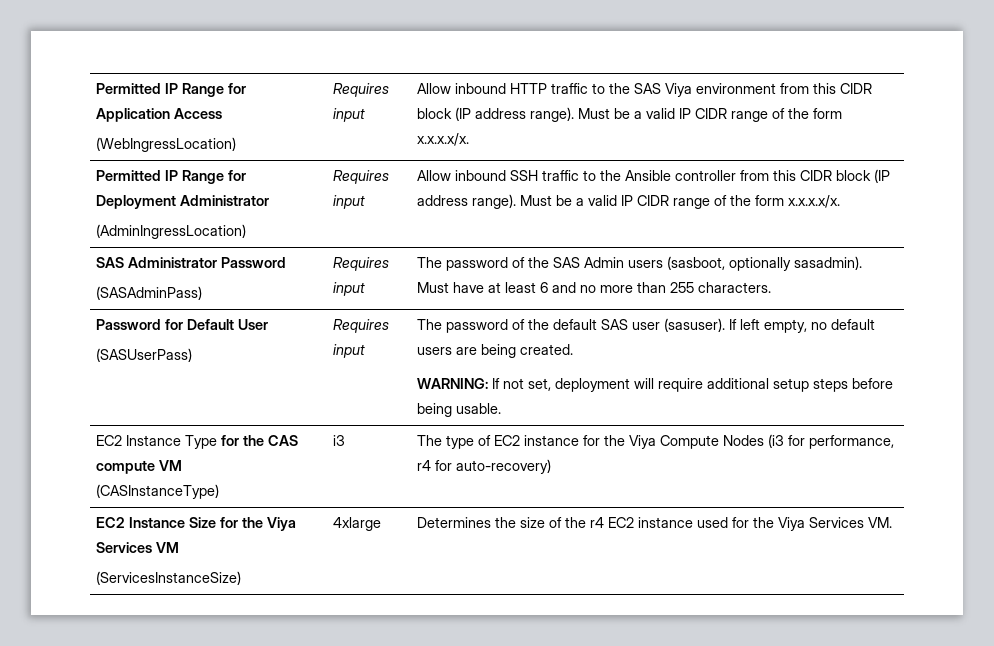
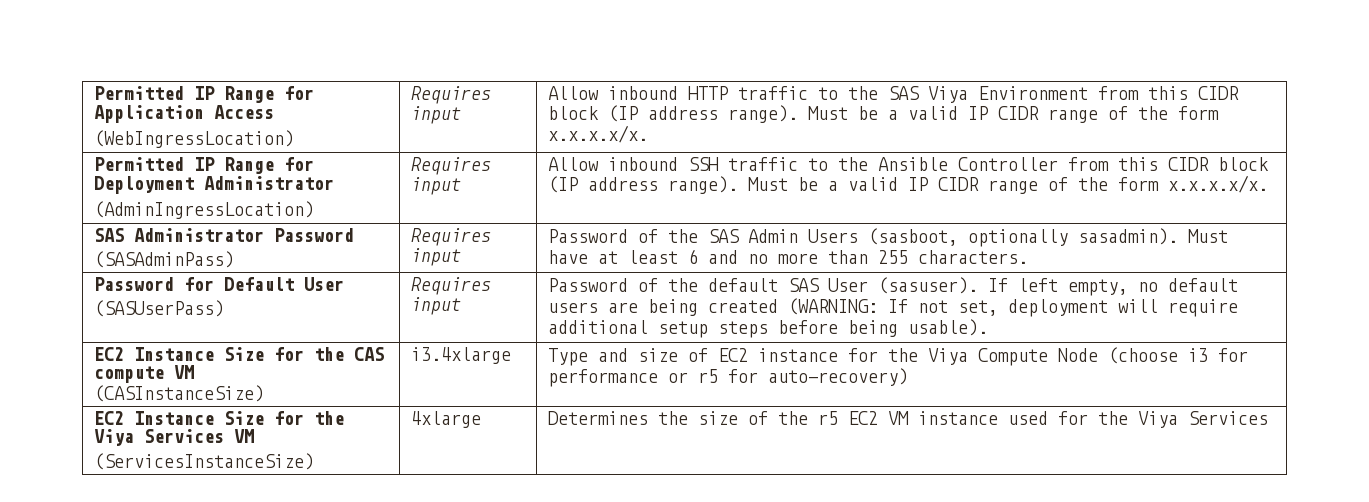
[696,83,777,94] environment -> [977,86,1088,100] Environment
[675,170,737,181] controller -> [957,157,1058,171] Controller
[417,257,509,271] The password -> [547,229,628,243] Password
[628,260,664,268] users -> [807,229,858,243] Users
[417,319,509,333] The password -> [547,278,628,292] Password
[632,322,661,330] user -> [827,278,868,292] User
[520,344,574,355] [417,378,489,389] created. // WARNING: -> [707,298,878,315] created (WARNING:
[456,403,502,414] [96,435,218,449] usable. // EC2 Instance Type -> [907,319,988,336] [93,347,264,361] usable). // EC2 Instance Size
[96,484,220,499] [333,435,346,446] [417,435,475,449] (CASInstanceType) | i3 | The type -> [93,385,264,402] [410,347,511,364] [547,348,678,366] (CASInstanceSize) | i3.4xlarge | Type and size
[723,434,895,449] [417,460,432,471] Nodes (i3 for performance, r4 -> [1057,347,1248,364] [547,369,718,387] Node (choose i3 for performance or r5
[590,517,635,528] r4 EC2 -> [817,411,909,425] r5 EC2 VM
[868,517,893,528] VM. -> (1268, 418) none

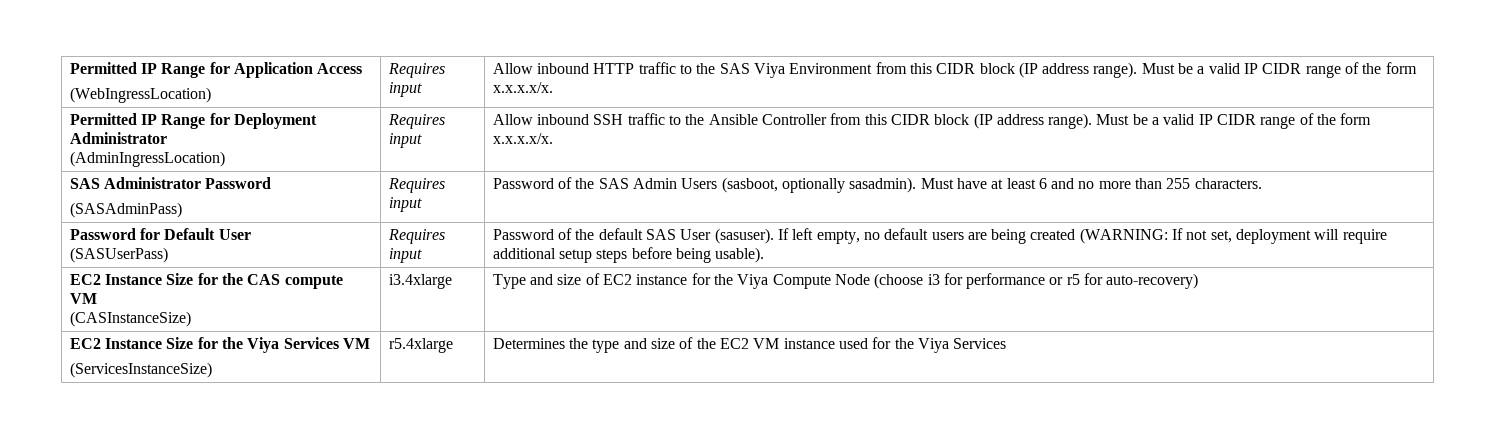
[410,411,481,428] 4xlarge -> [388,338,453,353] r5.4xlarge
(688, 418) none -> [592,338,647,353] type and
[817,411,838,425] r5 -> (716, 343) none

